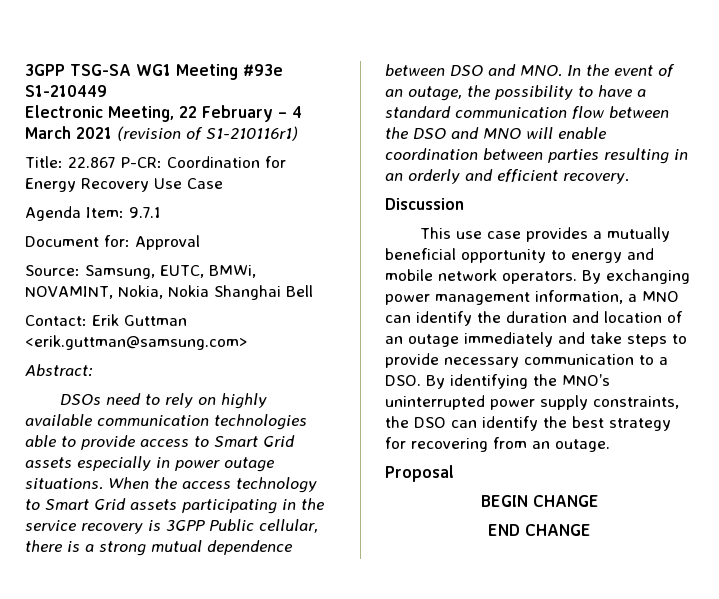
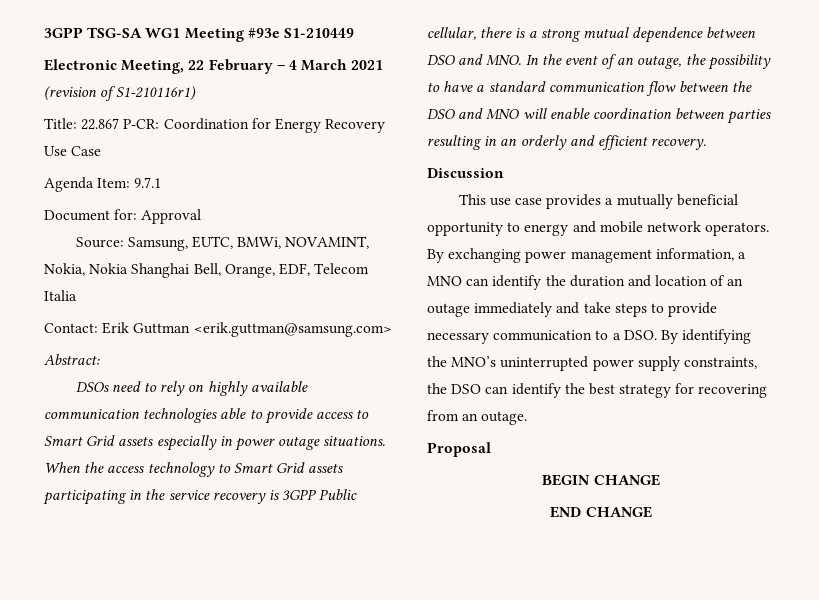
[285,285,313,297] Bell -> [193,263,370,278] [44,290,77,301] Bell, Orange, EDF, Telecom Italia

